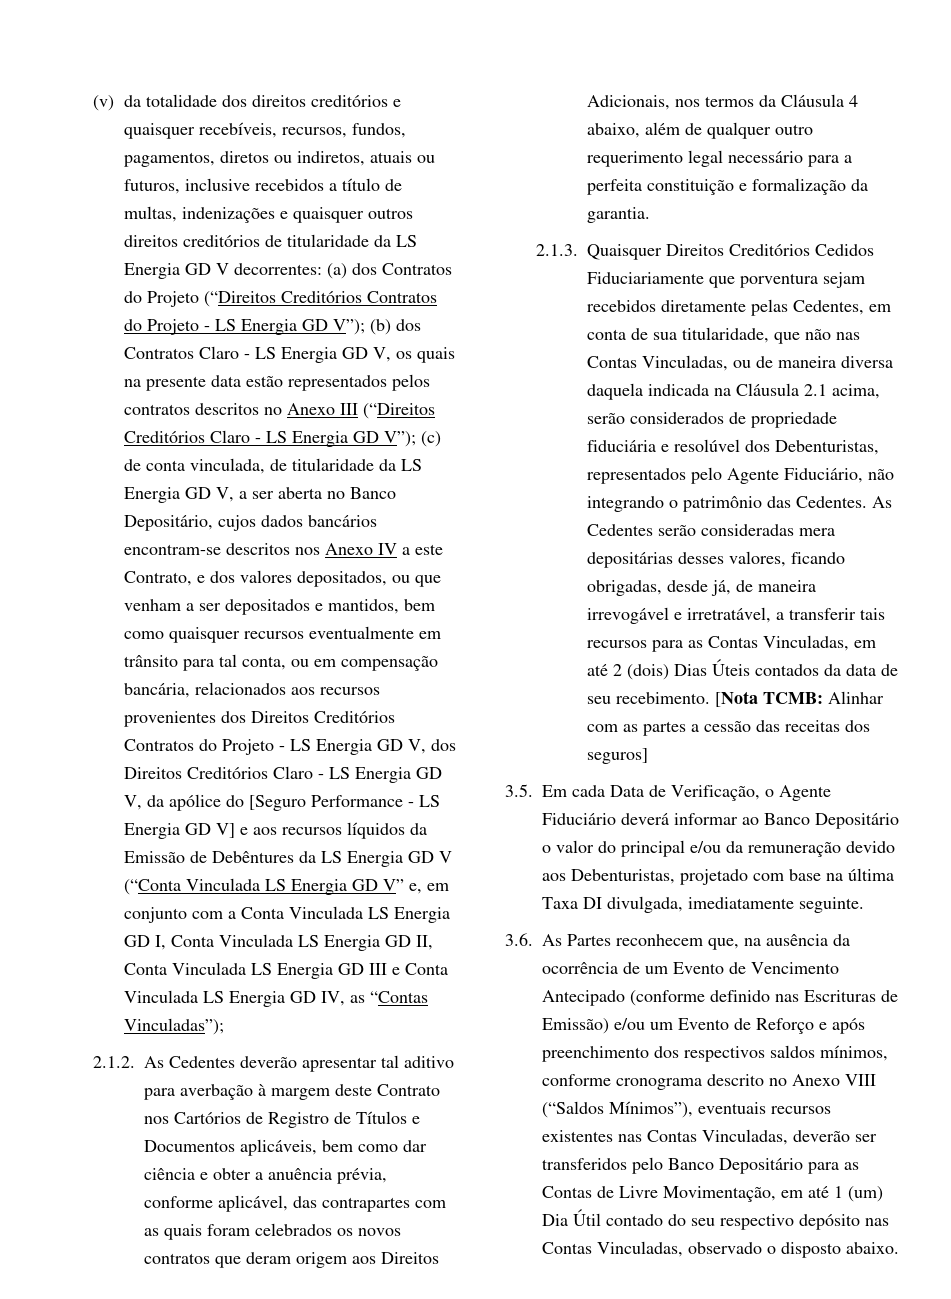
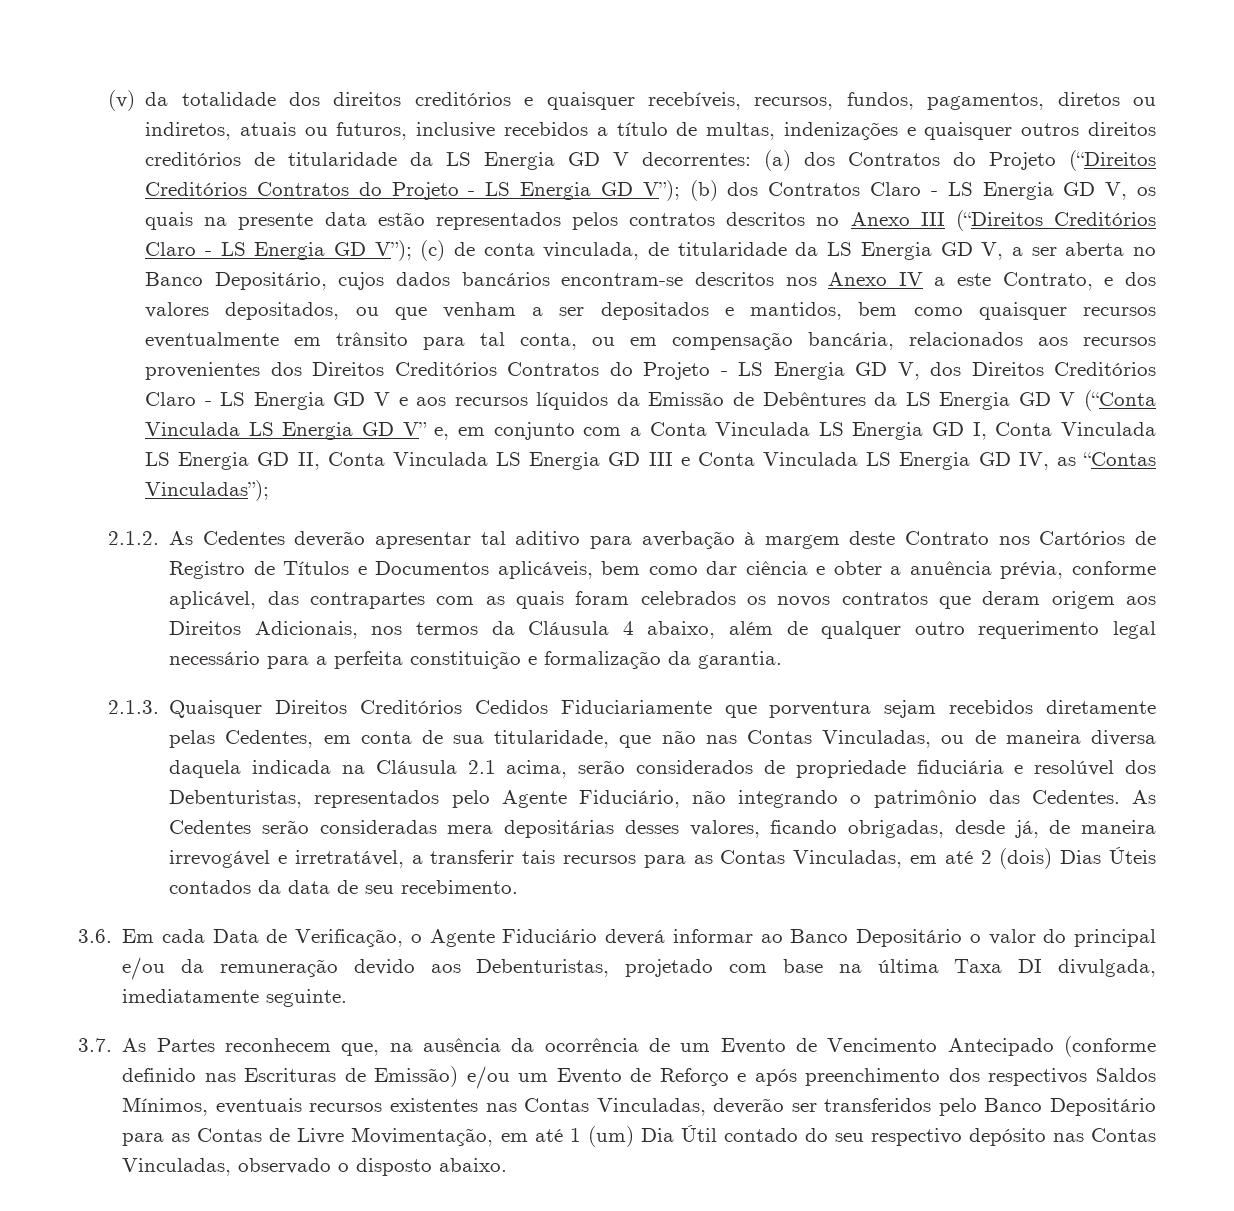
[124,794,441,811] [124,823,236,839] V, da apólice do [Seguro Performance - LS Energia GD V] -> [374,392,391,406] V
[715,691,885,707] [587,720,871,736] [587,748,649,764] [505,784,533,797] [Nota TCMB: Alinhar com as partes a cessão das receitas dos seguros] // 3.5. -> [78,929,112,943] // 3.6.
[505,933,533,946] 3.6. -> [78,1038,112,1052] 3.7.
[770,1045,888,1061] [542,1074,876,1090] [542,1101,693,1118] saldos mínimos, conforme cronograma descrito no Anexo VIII (“Saldos Mínimos”), -> [1095,1068,1156,1082] [122,1097,209,1116] Saldos Mínimos,

